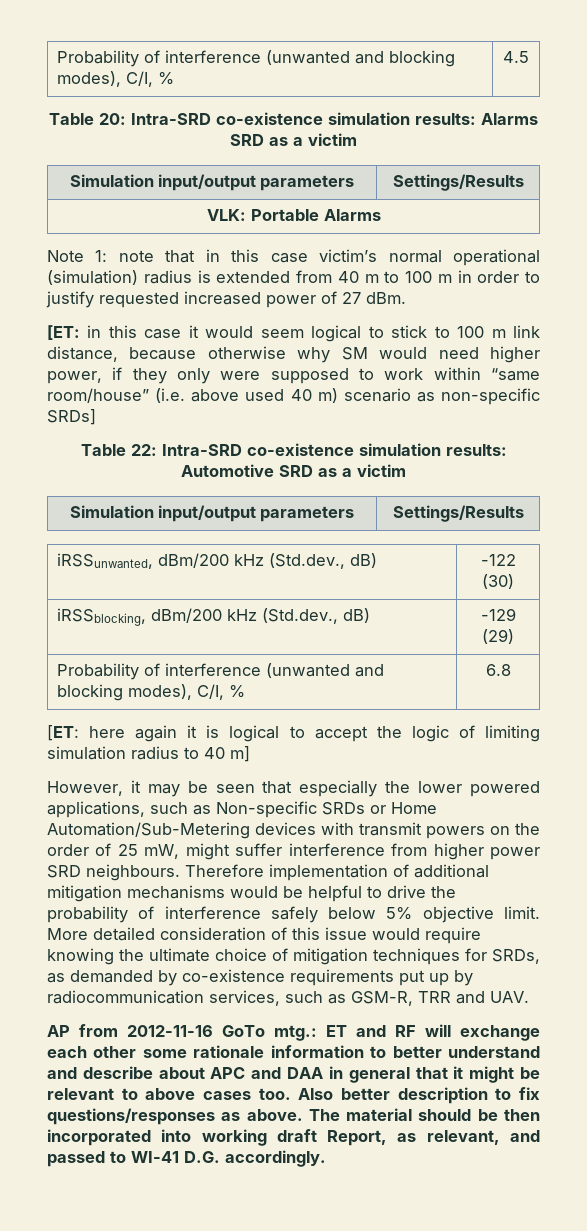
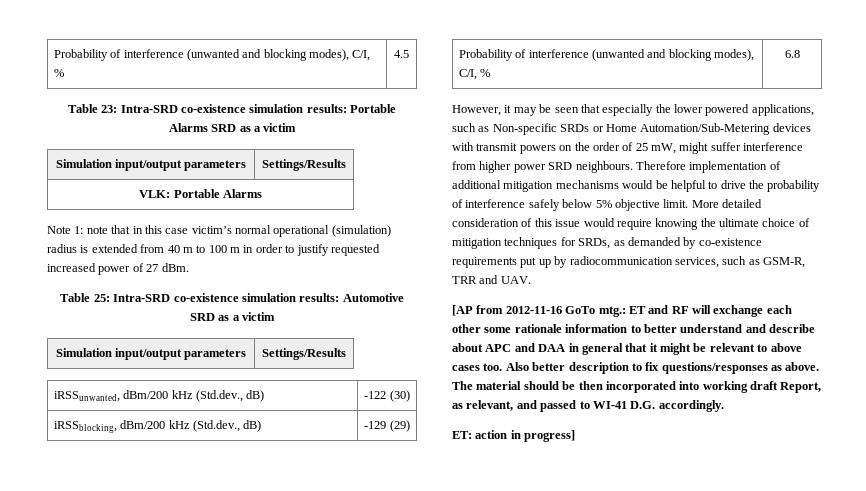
[99,112,476,125] 20: Intra-SRD co-existence simulation results: -> [101,104,397,113] 23: Intra-SRD co-existence simulation results: Portable
[47,325,540,342] [47,346,540,363] [47,367,540,384] [47,388,540,405] [47,409,96,425] [80,444,157,456] // [ET: in this case it would seem logical to stick to 100 m link distance, because otherwise why SM would need higher power, if they only were supposed to work within “same room/house” (i.e. above used 40 m) scenario as non-specific SRDs] // Table 22: -> [60,293,110,302] // Table 25:
[47,725,540,742] [47,746,250,762] // [ET: here again it is logical to accept the logic of limiting simulation radius to 40 m] -> (800, 54) none
[47,1025,70,1037] AP -> [452,305,473,316] [AP
(326, 1158) none -> [452,430,576,442] // ET: action in progress]

